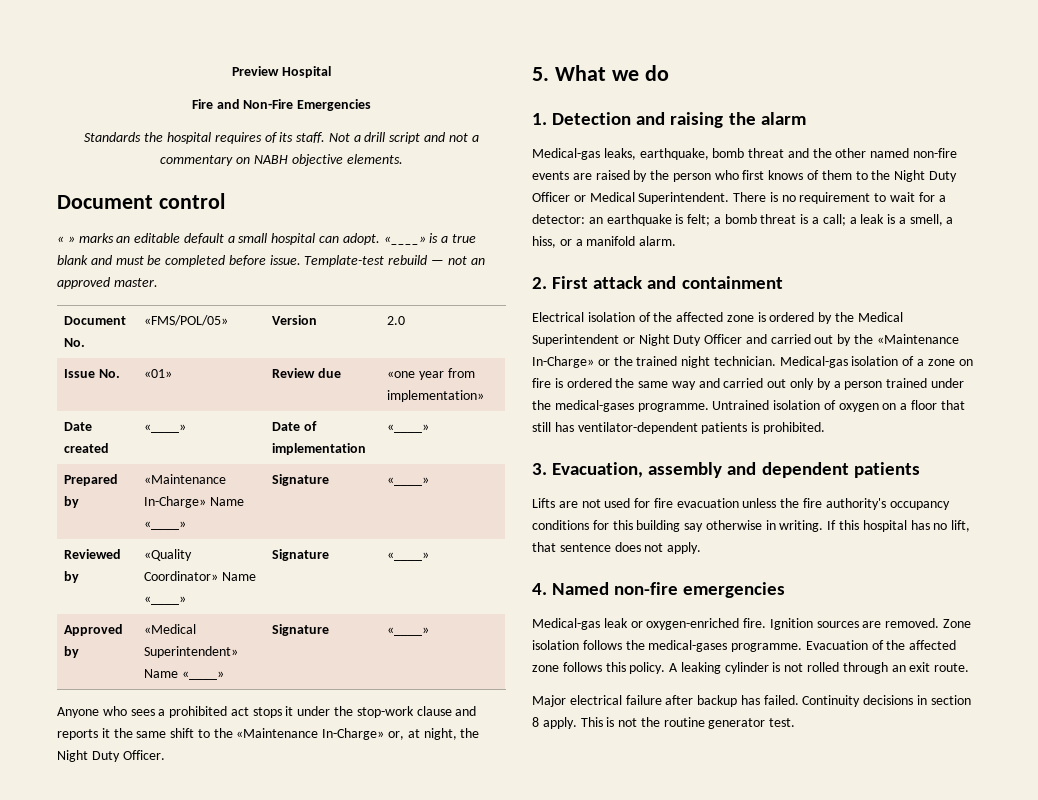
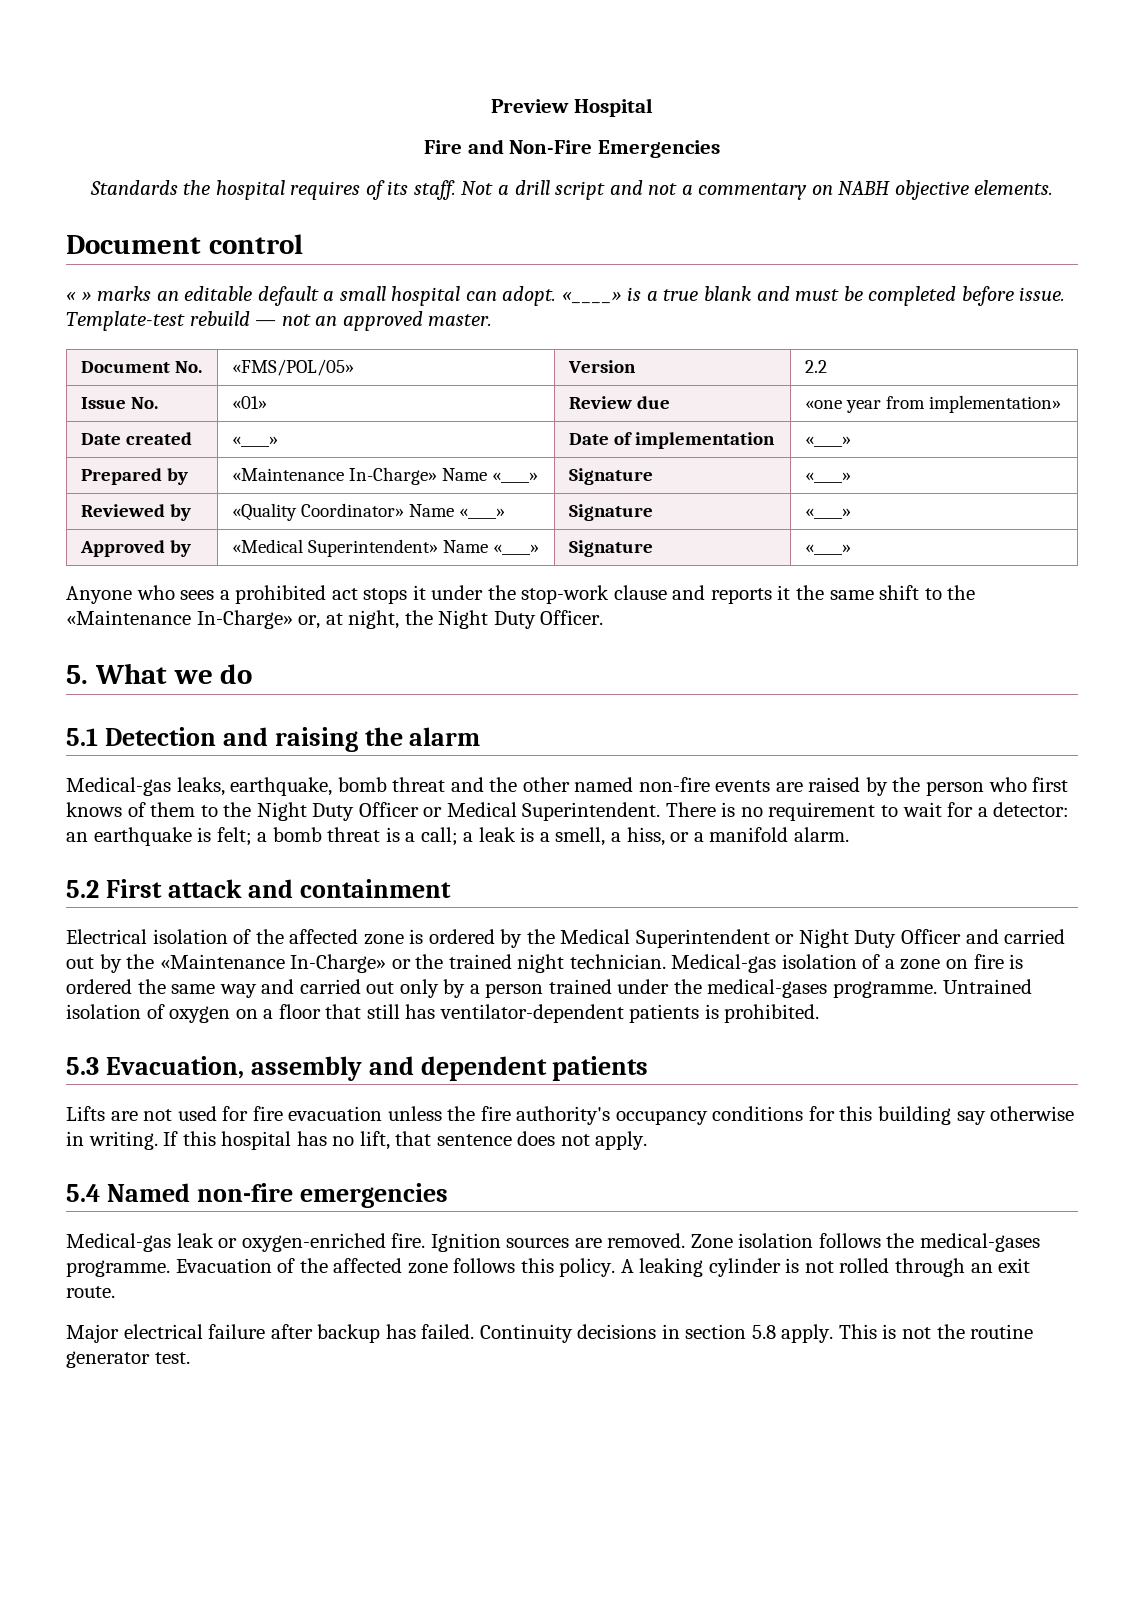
[386,316,405,325] 2.0 -> [804,360,827,373] 2.2
[532,113,547,125] 1. -> [66,728,98,746] 5.1
[532,277,547,289] 2. -> [66,880,99,898] 5.2
[532,463,547,475] 3. -> [66,1057,99,1075] 5.3
[532,583,547,595] 4. -> [66,1184,100,1202] 5.4
[532,717,539,727] 8 -> [751,1325,776,1339] 5.8

